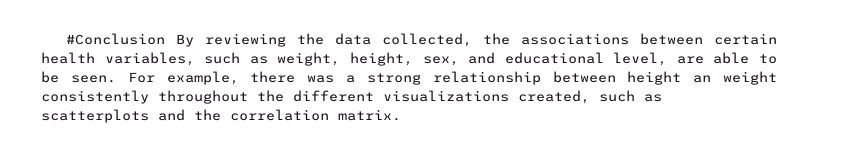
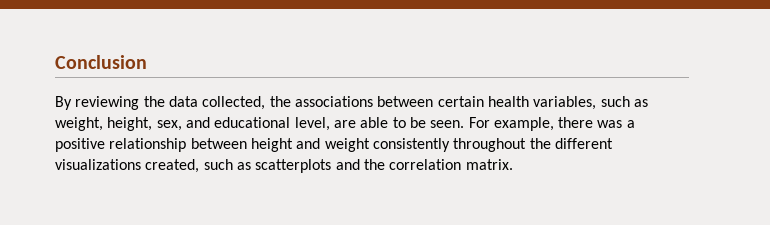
[66,33,166,45] #Conclusion -> [55,55,147,69] Conclusion //
[366,73,421,85] strong -> [55,138,105,152] positive
[693,75,712,83] an -> [296,138,321,149] and

